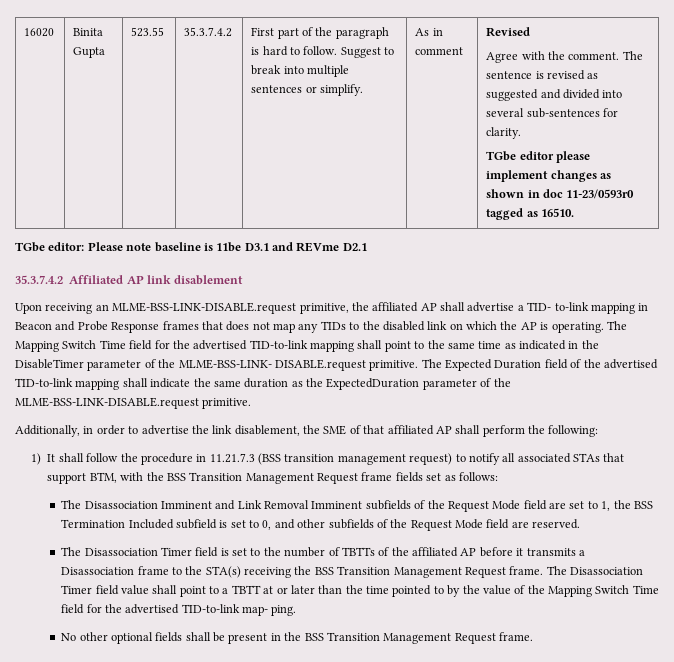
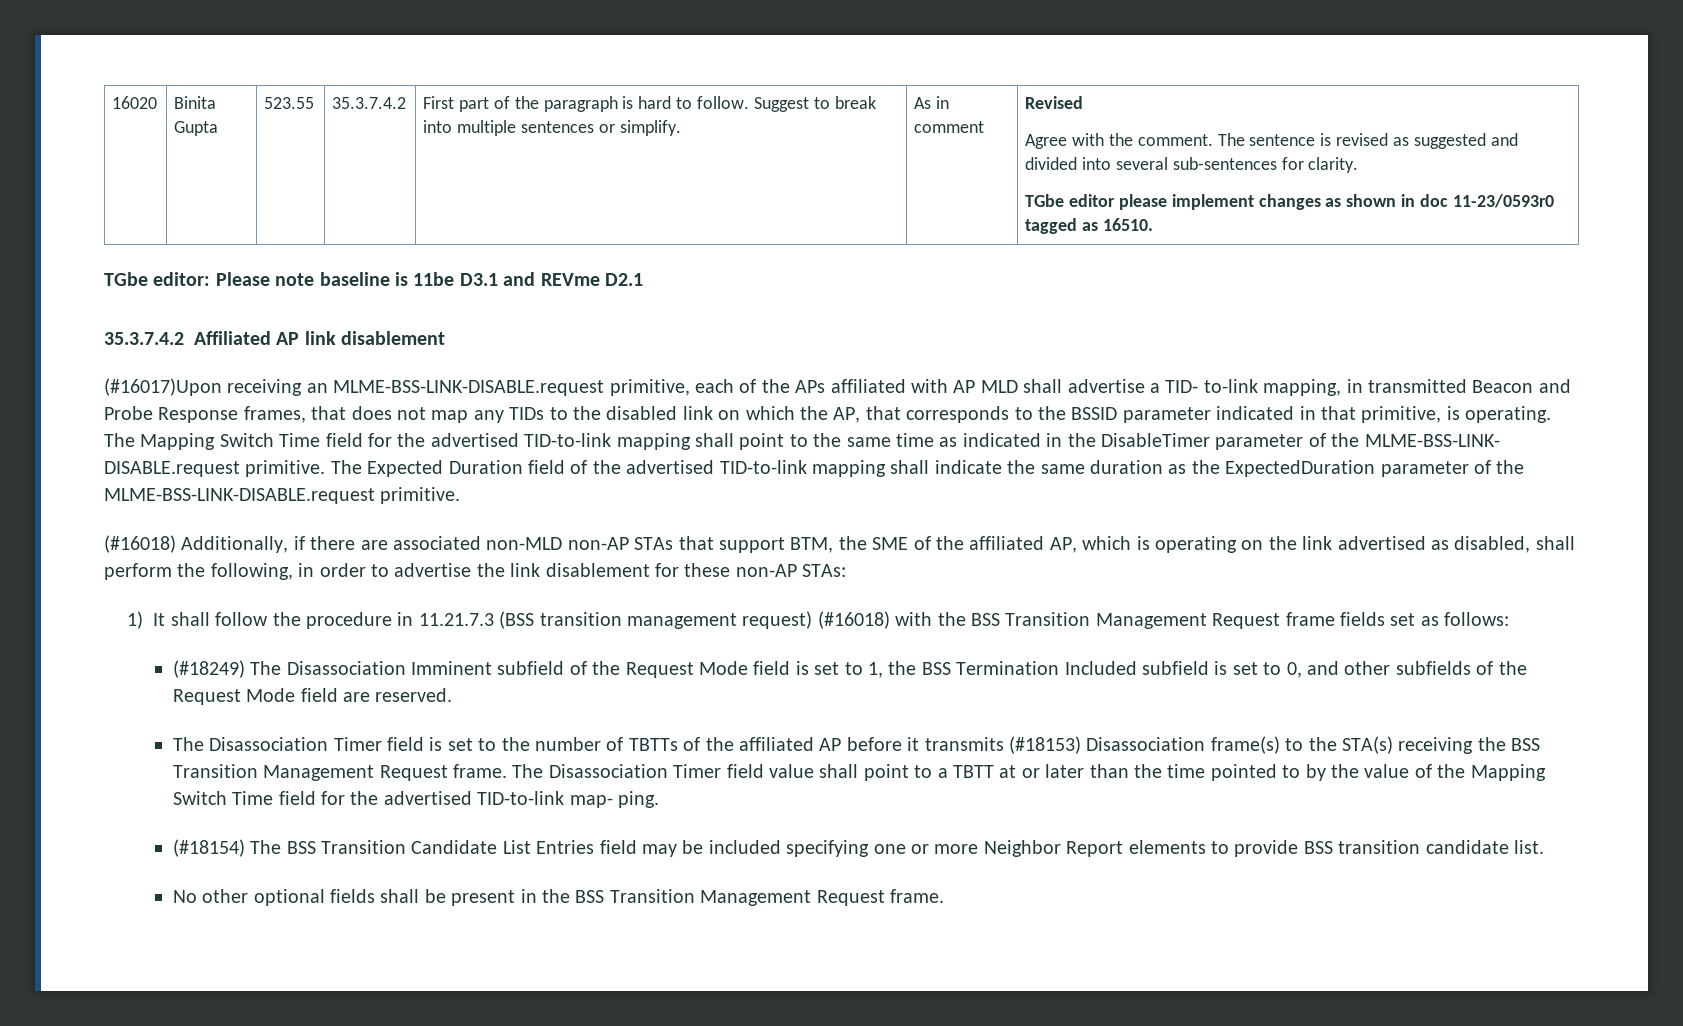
[15,303,42,314] Upon -> [104,378,222,396] (#16017)Upon
[351,302,437,312] the affiliated AP -> [695,379,1018,393] each of the APs affiliated with AP MLD
[590,303,649,314] mapping in -> [1263,379,1468,396] mapping, in transmitted
[162,321,199,330] frames -> [243,406,306,423] frames,
[520,322,537,330] AP -> [833,406,1442,423] AP, that corresponds to the BSSID parameter indicated in that primitive,
[15,425,80,437] Additionally, -> [104,535,1575,553] [104,563,293,580] (#16018) Additionally, if there are associated non-MLD non-AP STAs that support BTM, the SME of the affiliated AP, which is operating on the link advertised as disabled, shall perform the following,
[234,425,599,437] disablement, the SME of that affiliated AP shall perform the following: -> [545,563,847,577] disablement for these non-AP STAs:
[455,453,625,465] [47,472,117,484] to notify all associated STAs that support BTM, -> [817,611,890,629] (#16018)
(498, 476) none -> [172,660,245,678] (#18249)
[215,500,567,512] and Link Removal Imminent subfields of the Request Mode field are -> [497,661,809,678] subfield of the Request Mode field is
[578,550,585,556] [61,566,169,575] a Disassociation frame -> [1008,736,1280,754] (#18153) Disassociation frame(s)
(297, 610) none -> [172,839,1544,857] // (#18154) The BSS Transition Candidate List Entries field may be included specifying one or more Neighbor Report elements to provide BSS transition candidate list.

